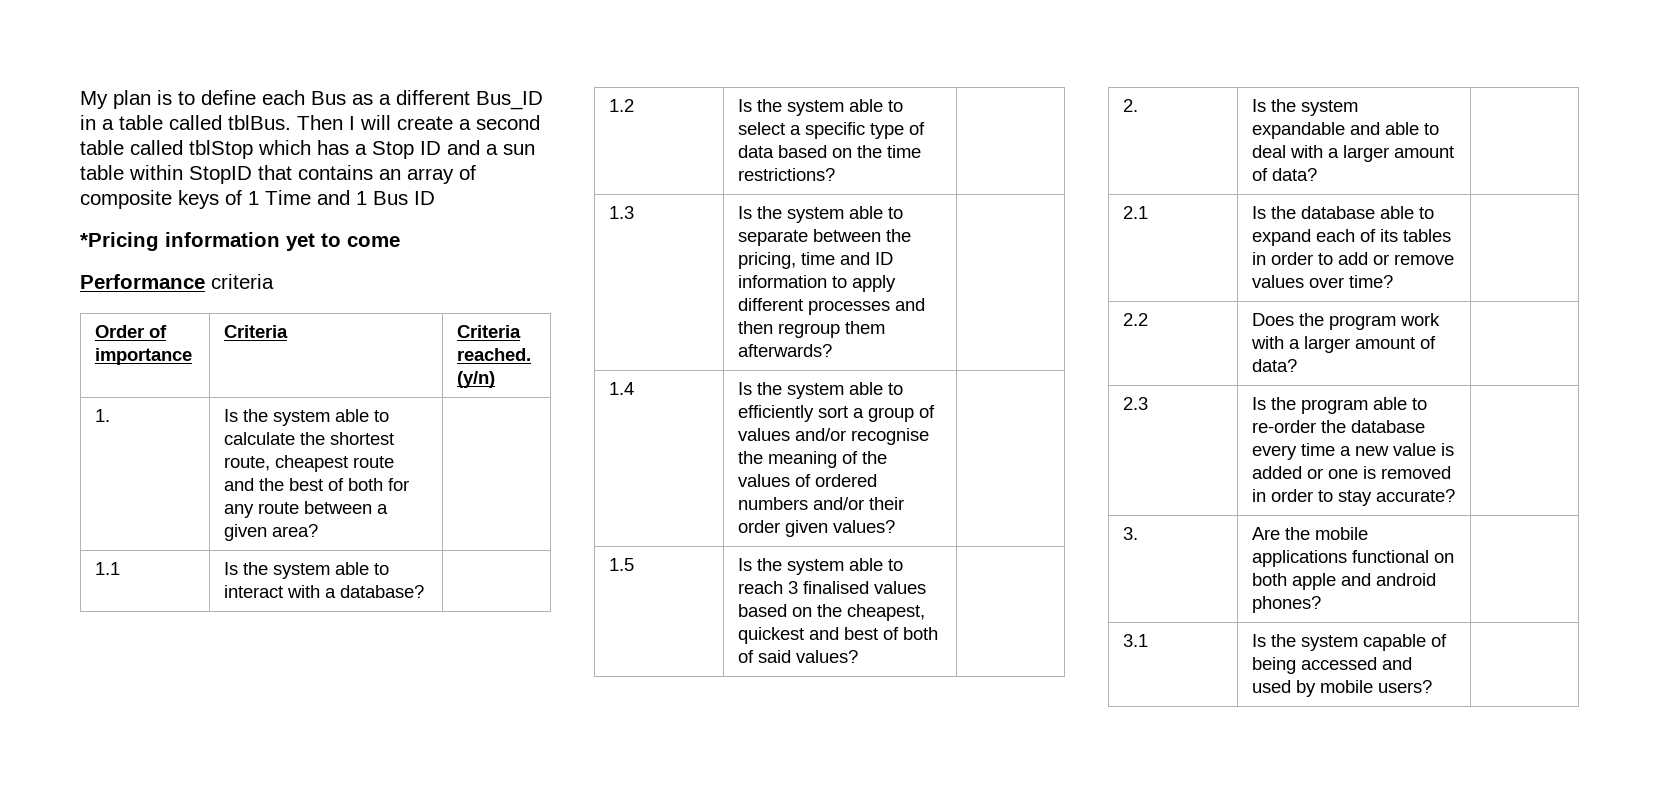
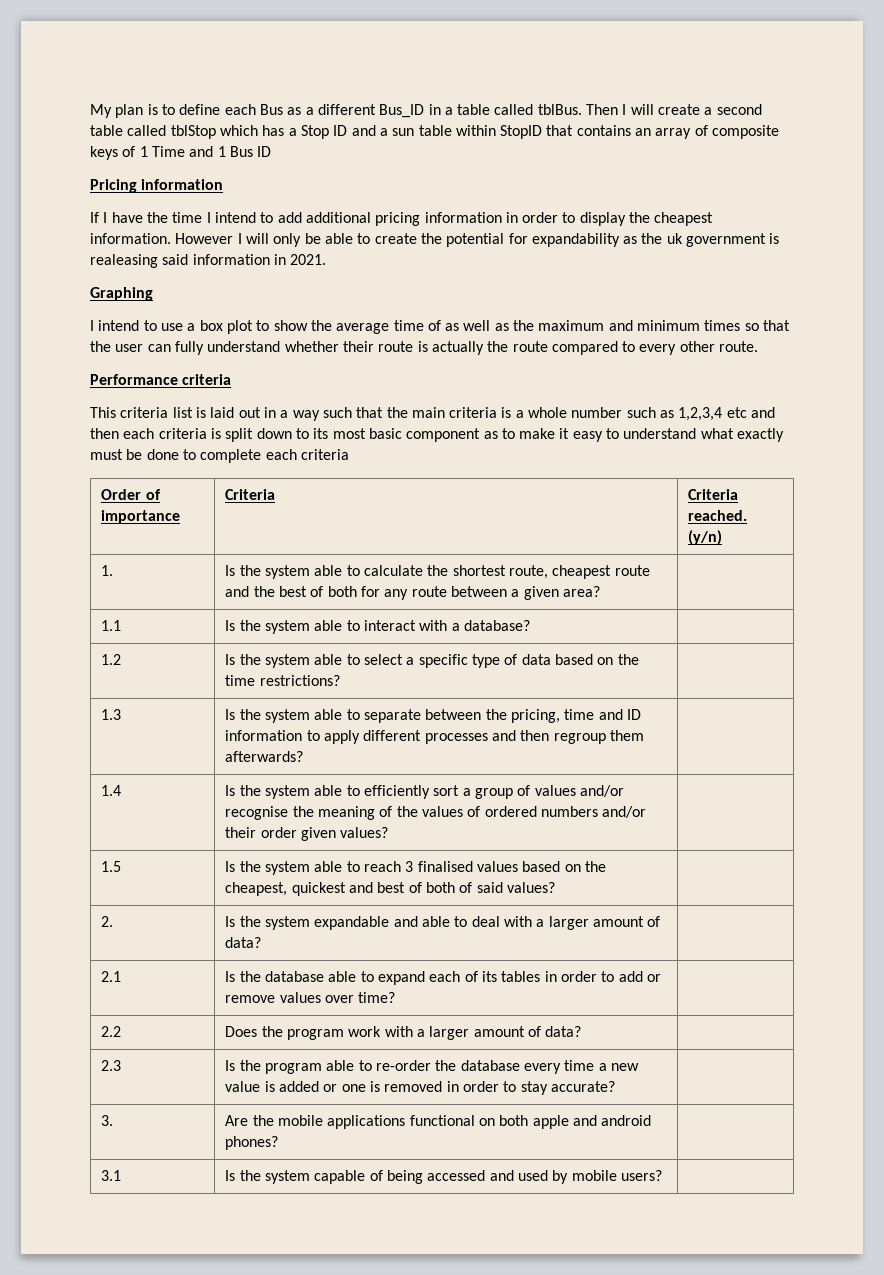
[80,232,400,251] [80,274,205,289] *Pricing information yet to come // Performance -> [90,179,224,193] [90,212,714,226] [90,233,780,247] [90,254,327,268] [90,287,153,301] [90,320,791,334] [90,341,759,355] [90,374,232,385] [90,407,776,421] [90,428,785,442] [90,449,297,463] Pricing information // If I have the time I intend to add additional pricing information in order to display the cheapest information. However I will only be able to create the potential for expandability as the uk government is realeasing said information in 2021. // Graphing // I intend to use a box plot to show the average time of as well as the maximum and minimum times so that the user can fully understand whether their route is actually the route compared to every other route. // Performance criteria // This criteria list is laid out in a way such that the main criteria is a whole number such as 1,2,3,4 etc and then each criteria is split down to its most basic component as to make it easy to understand what exactly must be done to complete each

